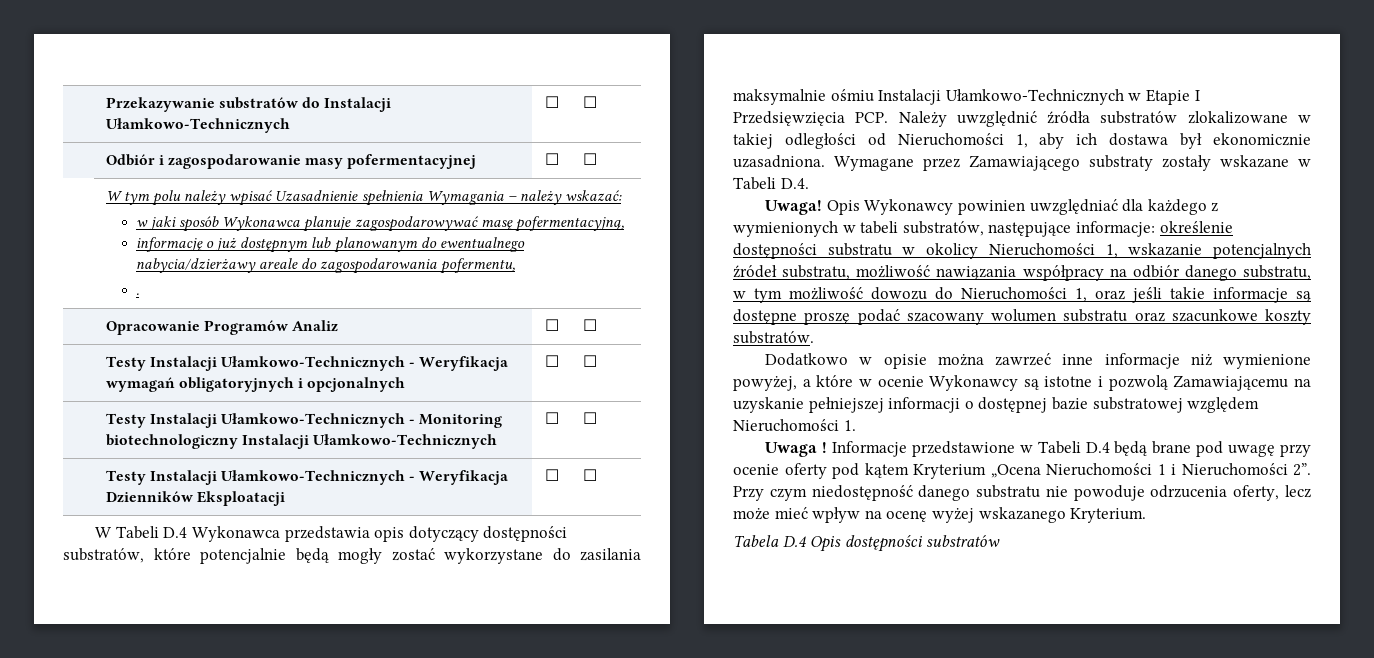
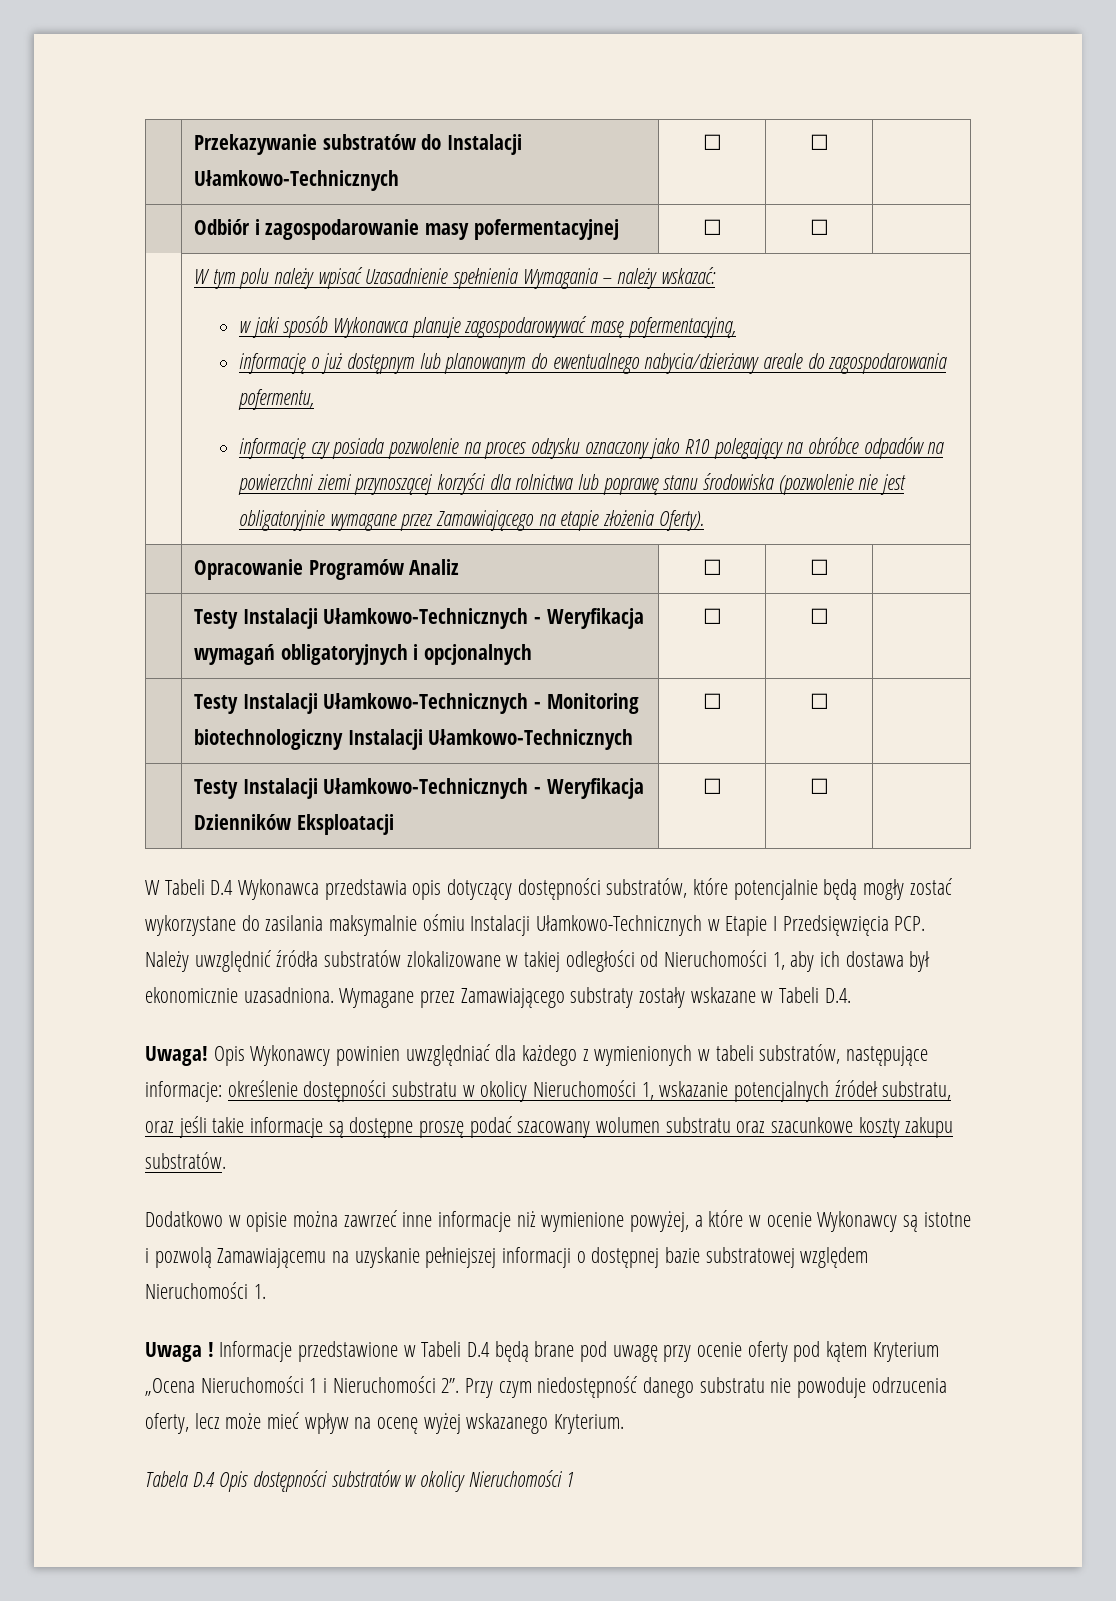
[135,293,139,295] . -> [239,437,945,459] [238,473,907,495] [239,510,704,531] informację czy posiada pozwolenie na proces odzysku oznaczony jako R10 polegający na obróbce odpadów na powierzchni ziemi przynoszącej korzyści dla rolnictwa lub poprawę stanu środowiska (pozwolenie nie jest obligatoryjnie wymagane przez Zamawiającego na etapie złożenia Oferty).
[856,265,1311,281] [733,287,1087,303] możliwość nawiązania współpracy na odbiór danego substratu, w tym możliwość dowozu do Nieruchomości 1, -> (952, 1090) none
(1311, 317) none -> [905,1117,954,1138] zakupu
(1001, 541) none -> [404,1470,575,1492] w okolicy Nieruchomości 1

